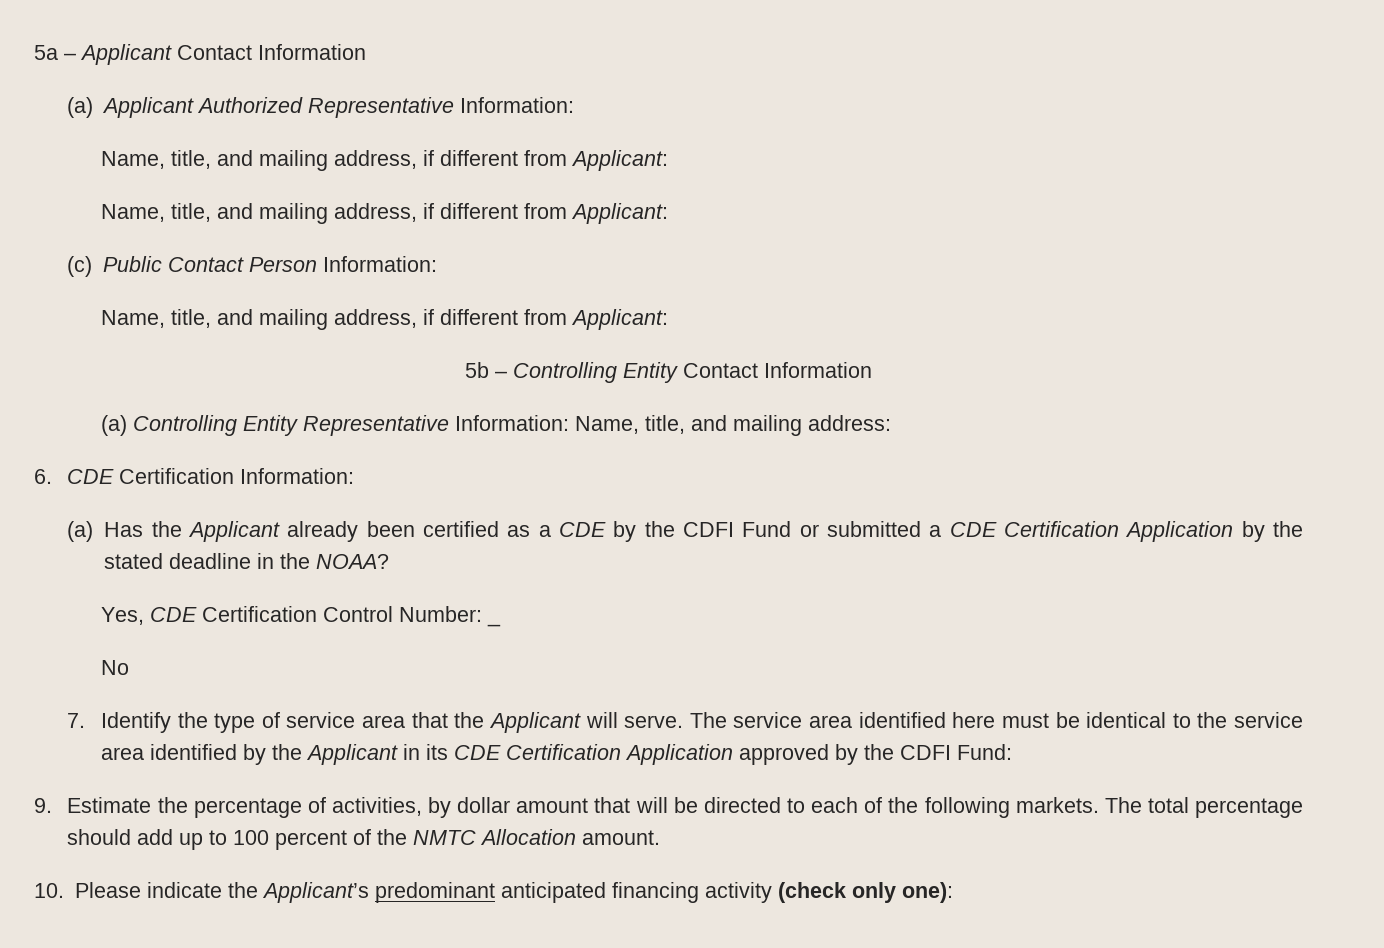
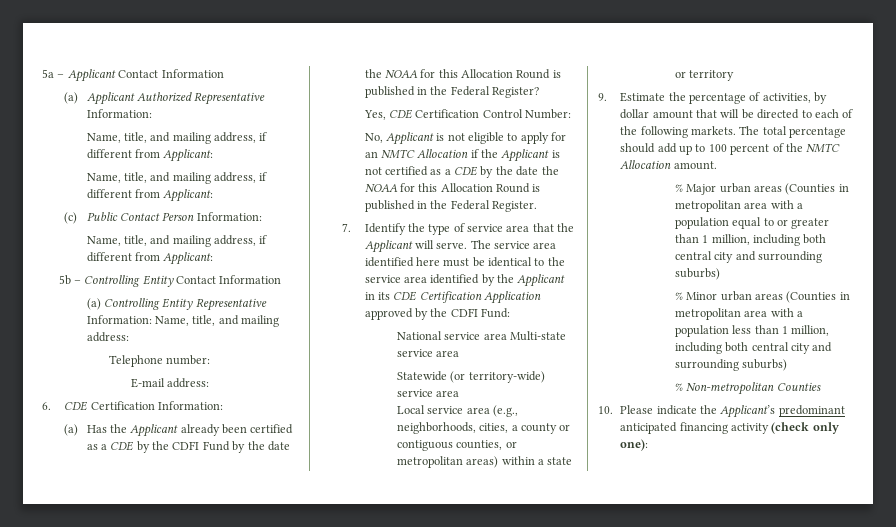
(891, 423) none -> [108,355,211,367] [130,378,210,388] // Telephone number: // E-mail address:
[799,521,1303,542] [104,553,390,569] or submitted a CDE Certification Application by the stated deadline in the NOAA? -> [232,441,290,453] [364,69,561,79] [364,86,540,98] by the date the NOAA for this Allocation Round is published in the Federal Register?
[486,622,501,627] [100,660,129,675] _ // No -> [364,132,567,145] [364,149,560,162] [364,166,559,178] [364,183,541,193] [364,200,538,212] // No, Applicant is not eligible to apply for an NMTC Allocation if the Applicant is not certified as a CDE by the date the NOAA for this Allocation Round is published in the Federal Register.
(1012, 752) none -> [396,331,566,341] [396,349,460,357] [396,371,545,383] [396,389,460,397] [396,405,518,417] [396,422,571,434] [396,440,517,451] [396,456,573,468] [674,70,735,81] // National service area Multi-state service area // Statewide (or territory-wide) service area // Local service area (e.g., neighborhoods, cities, a county or contiguous counties, or metropolitan areas) within a state or territory
(661, 837) none -> [674,183,849,195] [674,200,803,212] [674,217,830,229] [674,234,827,246] [674,251,822,263] [674,268,720,280] [674,291,850,303] [674,308,803,320] [674,325,830,337] [674,342,833,354] [674,359,788,371] [674,382,821,395] // % Major urban areas (Counties in metropolitan area with a population equal to or greater than 1 million, including both central city and surrounding suburbs) // % Minor urban areas (Counties in metropolitan area with a population less than 1 million, including both central city and surrounding suburbs) // % Non-metropolitan Counties

